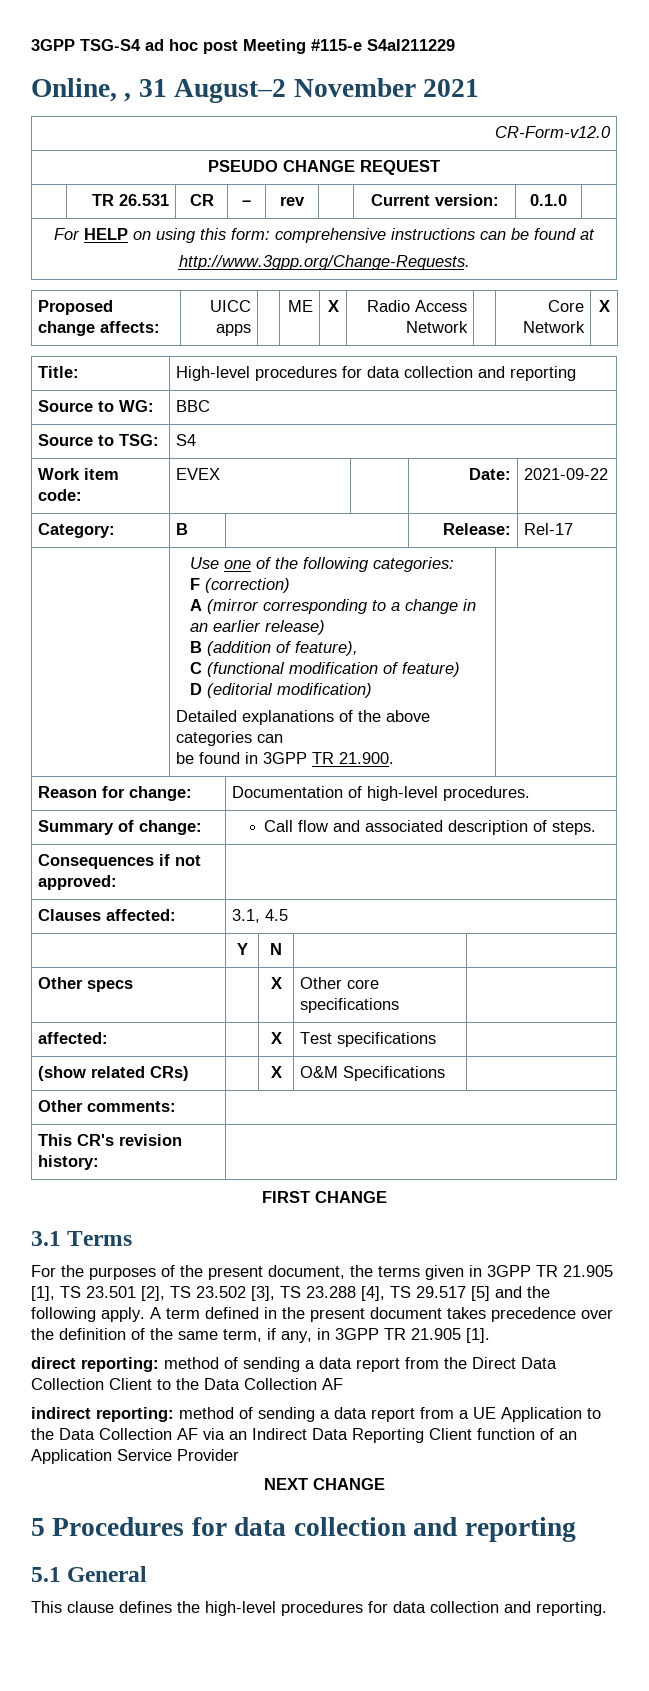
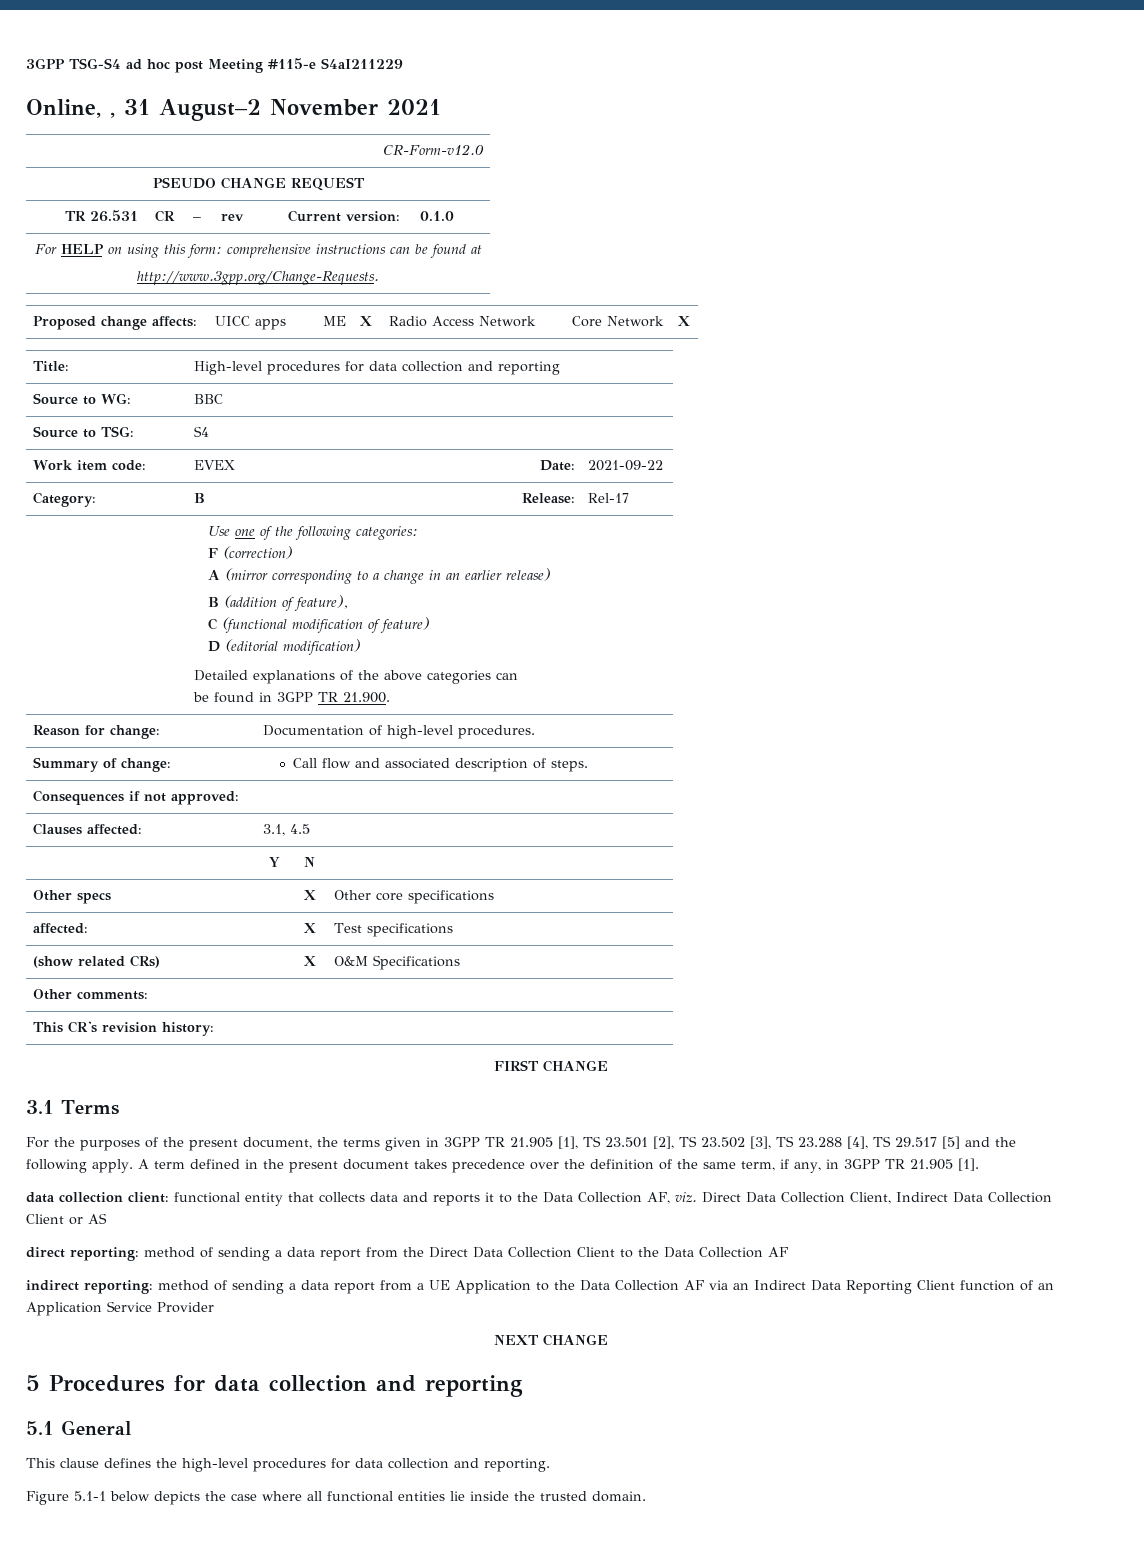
(490, 1335) none -> [26,1192,1052,1206] [26,1213,107,1225] // data collection client: functional entity that collects data and reports it to the Data Collection AF, viz. Direct Data Collection Client, Indirect Data Collection Client or AS
(607, 1608) none -> [26,1491,646,1505] // Figure 5.1-1 below depicts the case where all functional entities lie inside the trusted domain.

